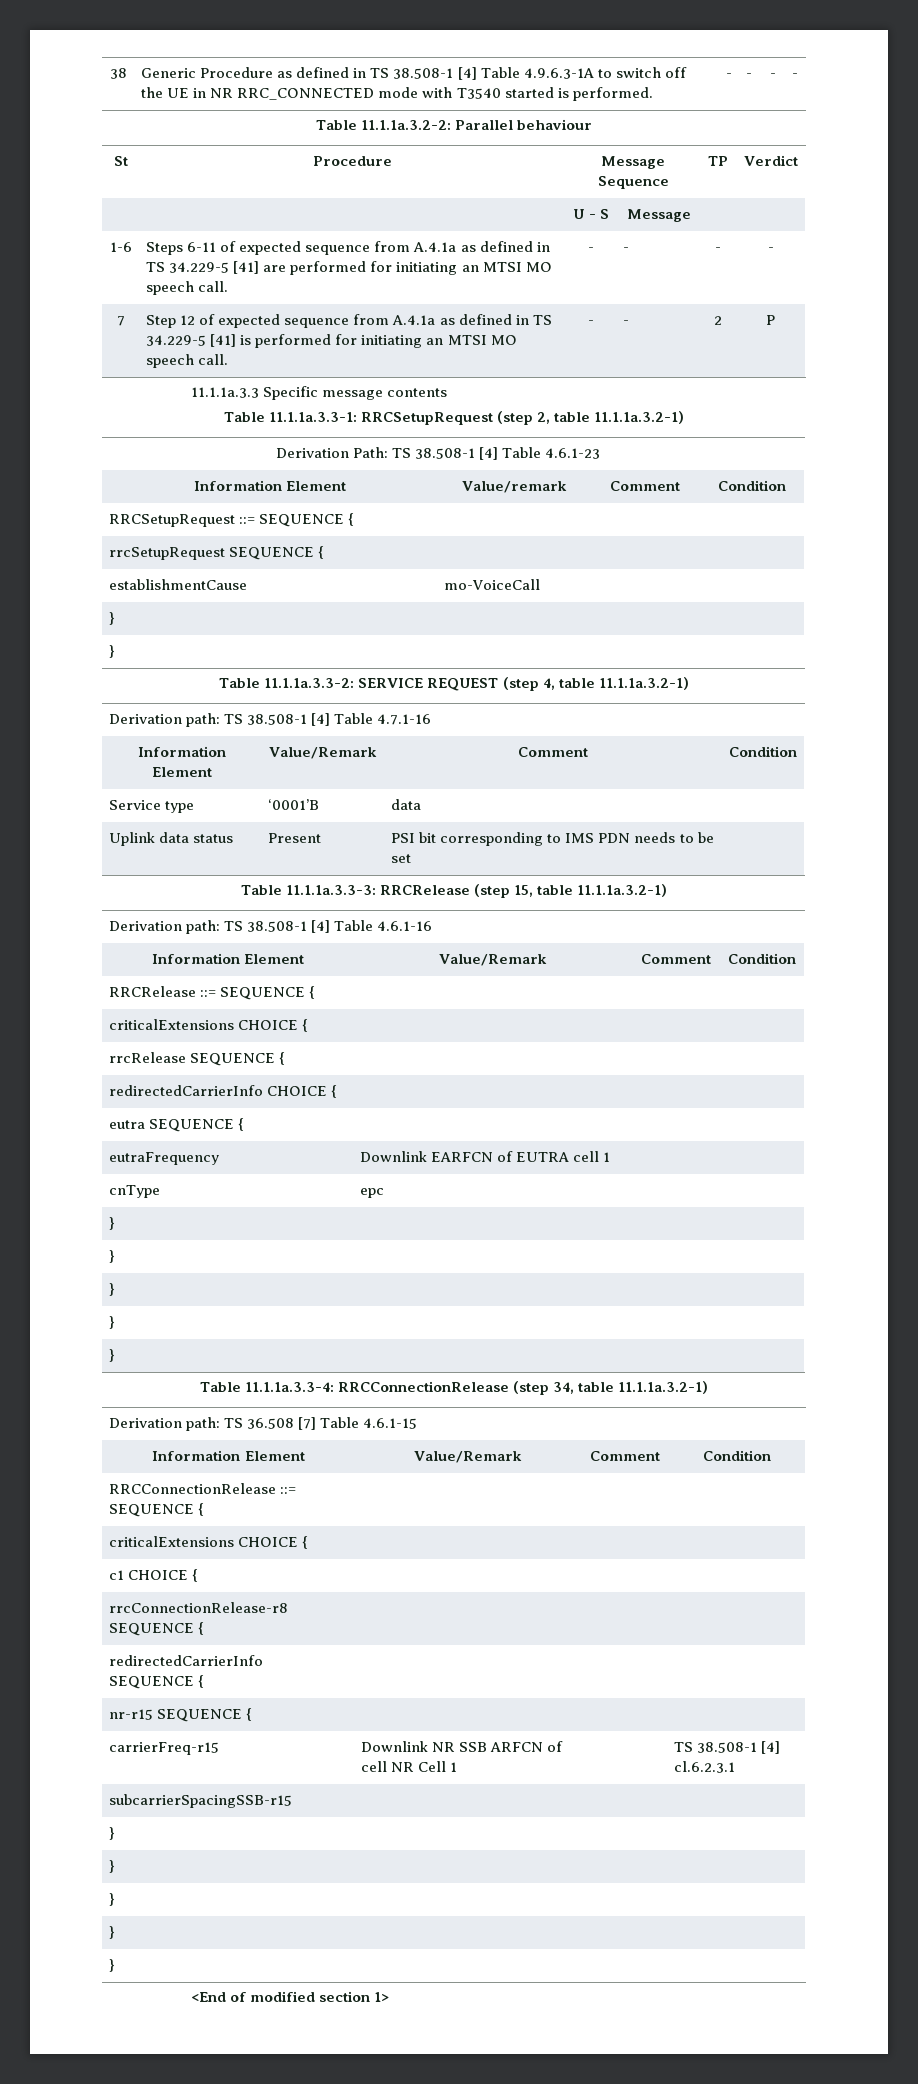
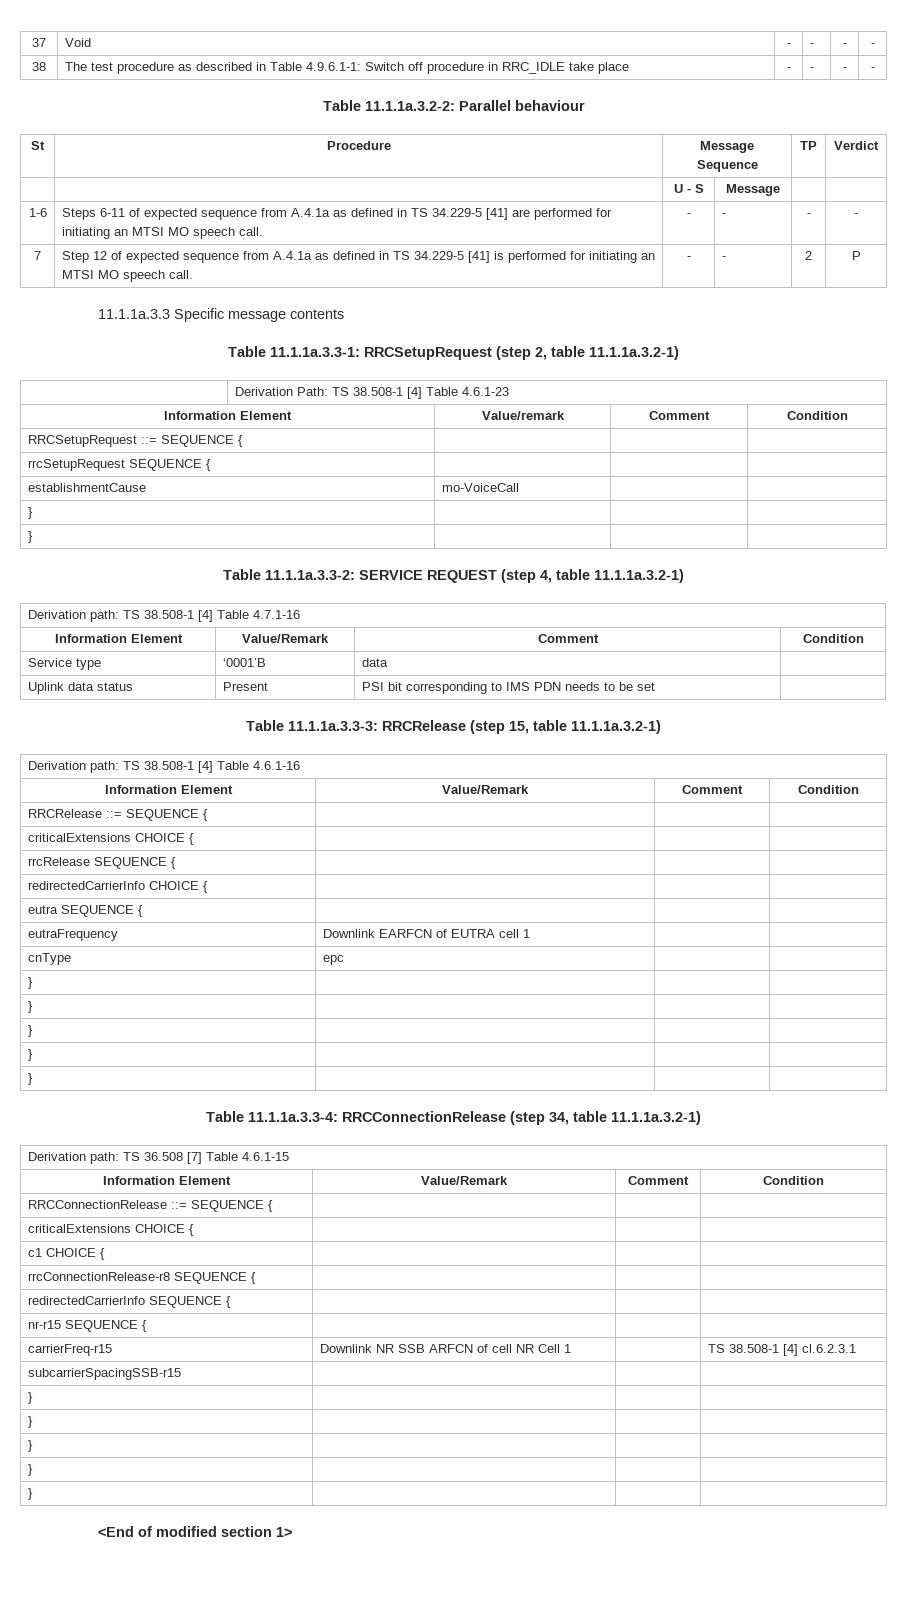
[110,68,127,79] [141,67,687,80] [141,87,653,101] 38 | Generic Procedure as defined in TS 38.508-1 [4] Table 4.9.6.3-1A to switch off the UE in NR RRC_CONNECTED mode with T3540 started is performed. -> [32,38,46,47] [64,38,91,47] [786,43,791,47] [809,43,814,47] [842,43,847,47] [870,43,875,47] [32,62,46,71] [64,62,629,74] 37 | Void | - | - | - | - // 38 | The test procedure as described in Table 4.9.6.1-1: Switch off procedure in RRC_IDLE take place

